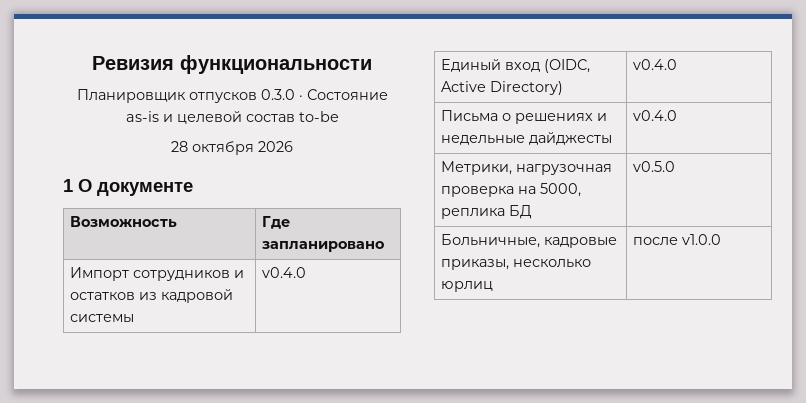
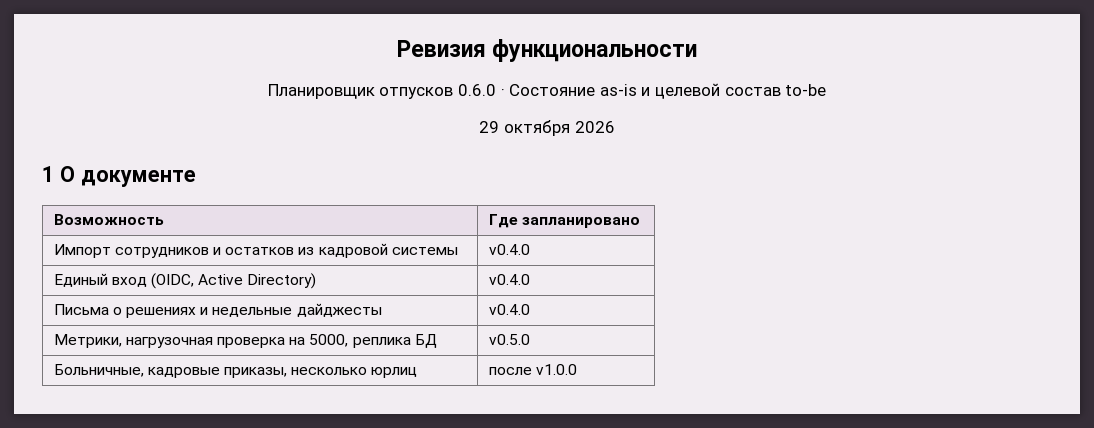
[260,89,295,100] 0.3.0 -> [458,84,497,96] 0.6.0
[171,141,188,152] 28 -> [479,121,500,133] 29

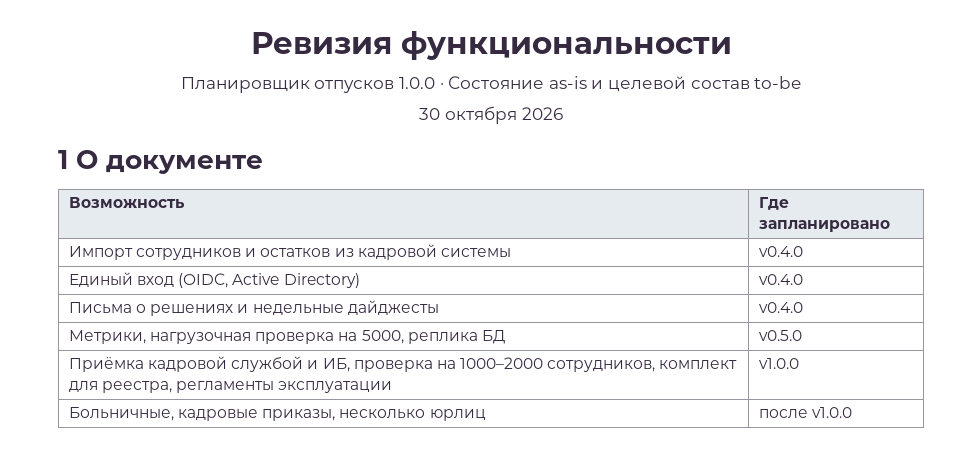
[458,84,497,96] 0.6.0 -> [399,77,436,89] 1.0.0
[479,121,500,133] 29 -> [419,108,441,120] 30
(530, 339) none -> [68,356,738,372] [68,381,393,393] [758,358,799,369] // Приёмка кадровой службой и ИБ, проверка на 1000–2000 сотрудников, комплект для реестра, регламенты эксплуатации | v1.0.0

